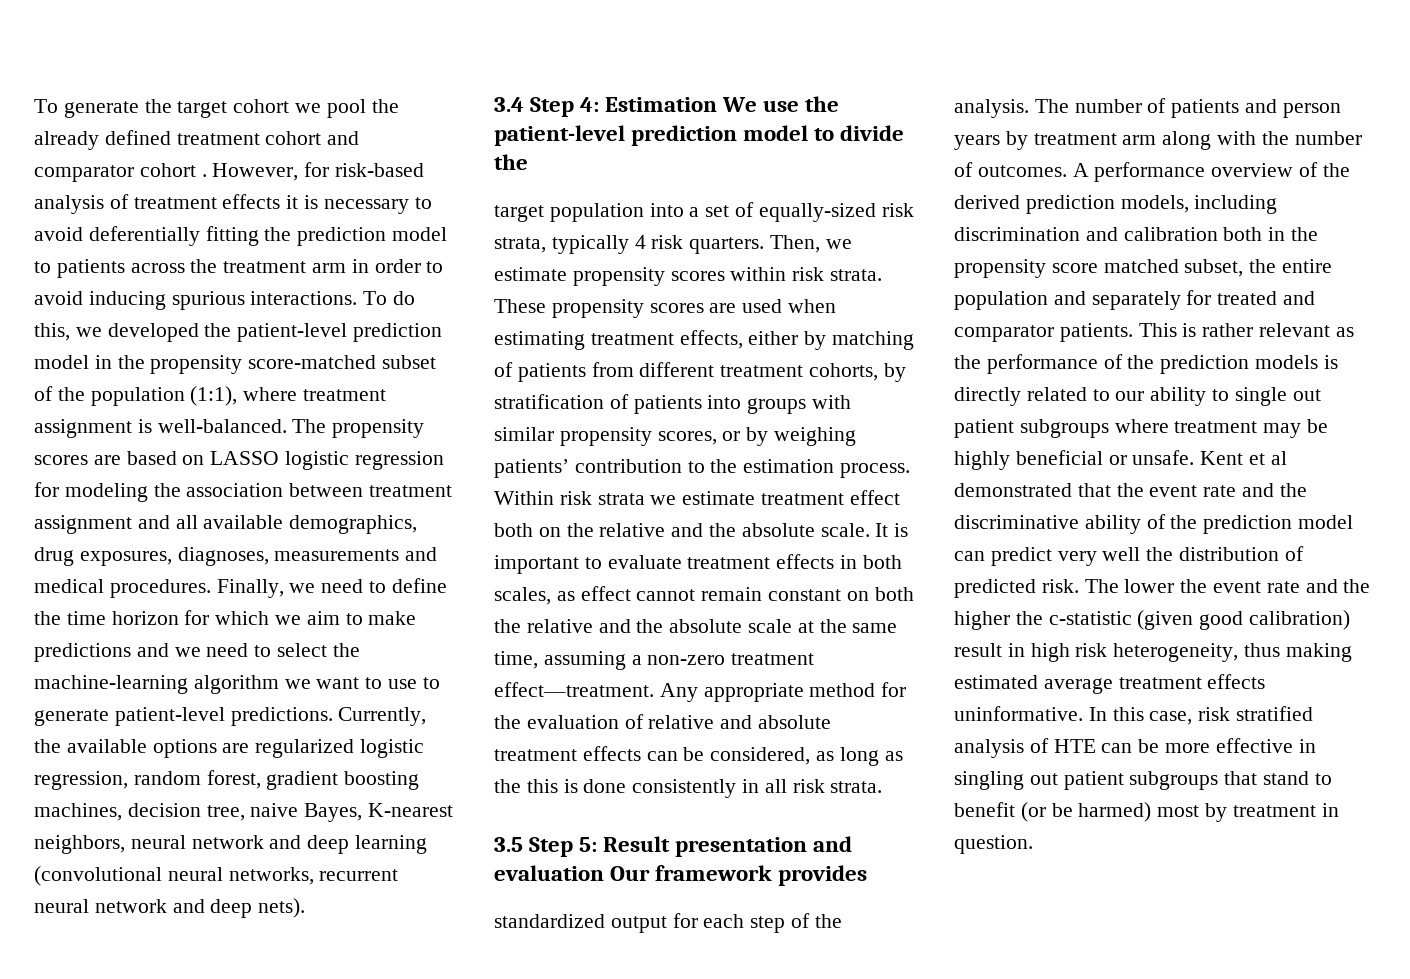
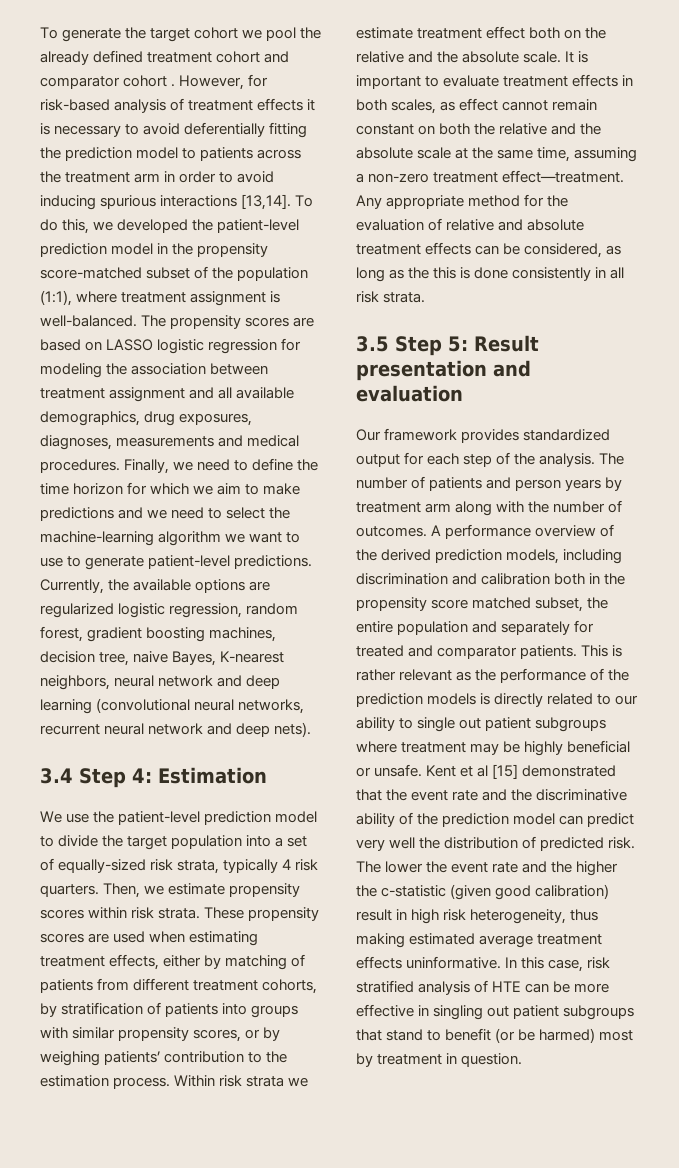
[250,291,358,305] interactions. -> [160,194,292,210] interactions [13,14].
(718, 104) none -> (267, 775) //
(528, 162) // -> (124, 841) none
(604, 873) none -> (463, 393) //
(868, 875) // -> (520, 436) none
(1287, 458) none -> [492,764,519,779] [15]

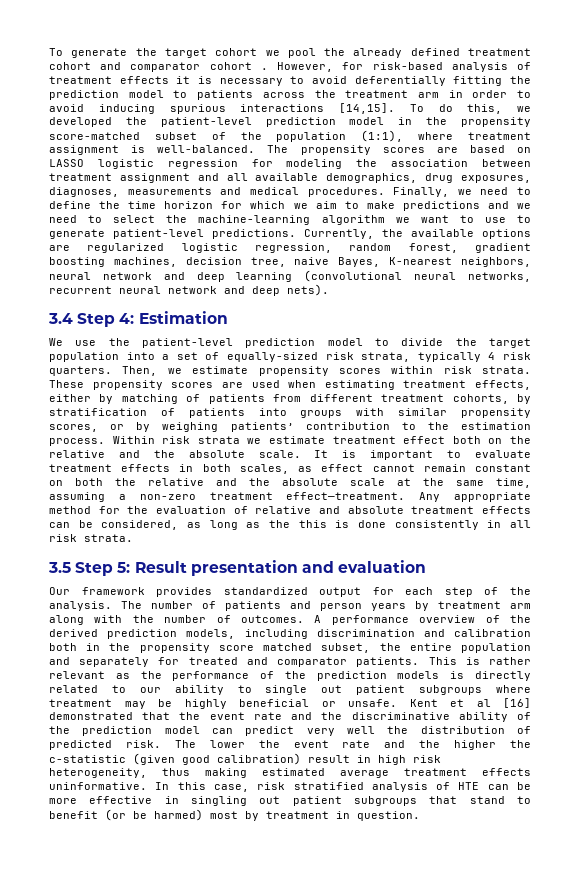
[241,194,292,210] [13,14]. -> [339,103,395,114] [14,15].
[492,764,519,779] [15] -> [503,698,531,708] [16]

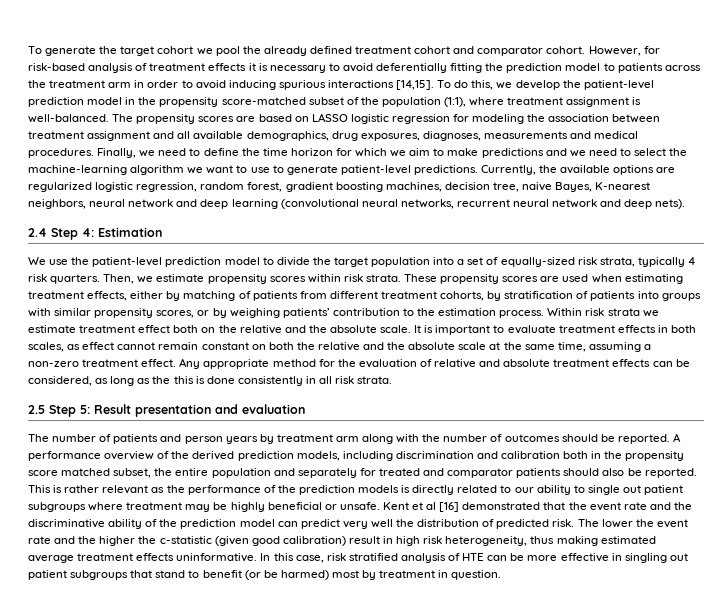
[209,62,268,70] cohort . -> [546,46,586,54] cohort.
[49,117,112,127] developed -> [515,80,560,90] develop
[48,313,73,324] 3.4 -> [28,228,47,237] 2.4
[286,492,406,500] effect—treatment. -> [141,359,177,367] effect.
[48,562,71,573] 3.5 -> [28,405,45,414] 2.5
[49,587,531,597] [49,601,112,611] Our framework provides standardized output for each step of the analysis. -> (305, 409) none
[241,615,304,623] outcomes. -> [504,434,670,444] outcomes should be reported.
[356,657,420,667] patients. -> [516,468,697,478] patients should also be reported.

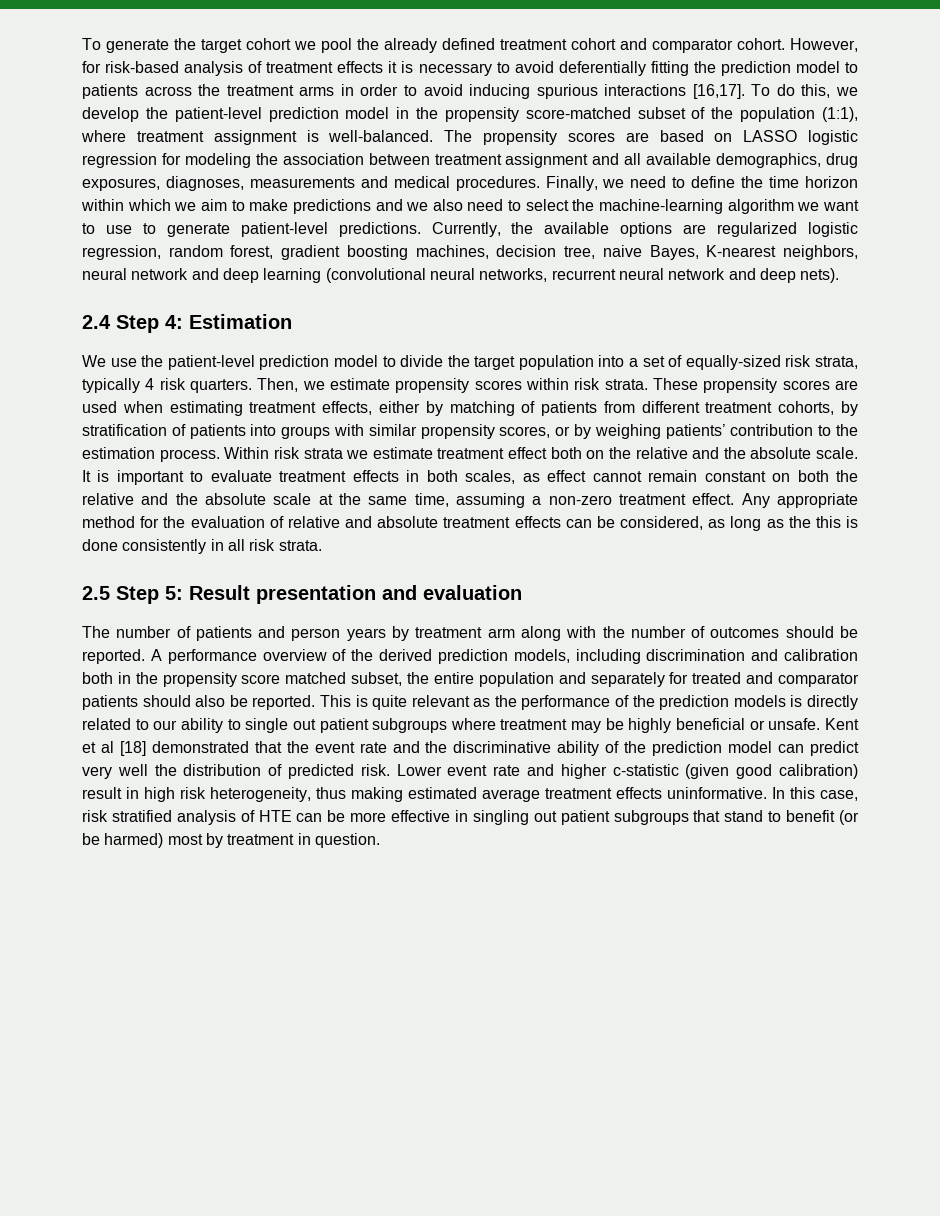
[108,82,132,88] arm -> [299,86,335,96] arms
[396,80,435,90] [14,15]. -> [692,84,745,99] [16,17].
[335,148,352,156] for -> [81,199,124,211] within
(586, 153) none -> [432,199,463,211] also
[64,485,100,493] rather -> [372,695,408,710] quite
[439,502,460,512] [16] -> [119,741,146,756] [18]
[577,519,688,528] [28,536,157,546] The lower the event rate and the higher the -> [396,764,607,779] Lower event rate and higher

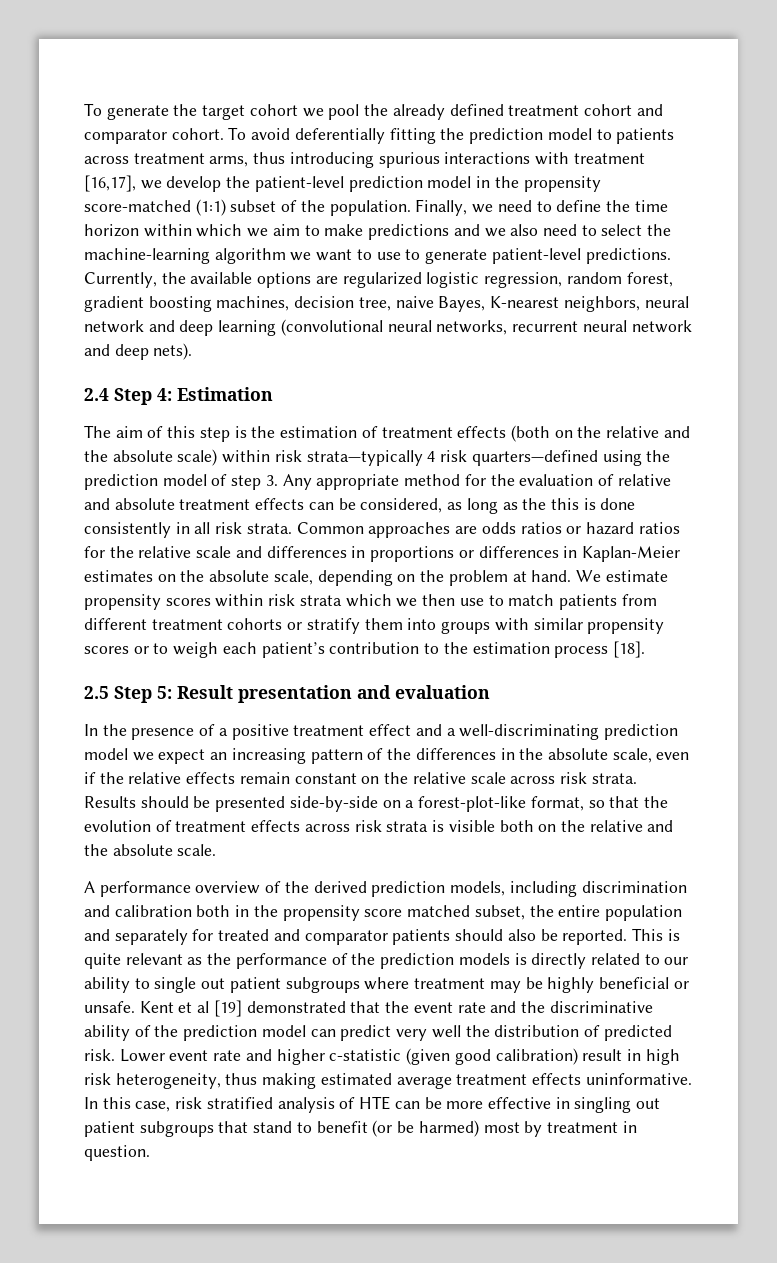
[790,38,858,52] [82,61,510,76] However, for risk-based analysis of treatment effects it is necessary to -> [228,127,247,140] To
[198,84,831,99] the treatment arms in order to avoid inducing spurious interactions [16,17]. To do this, -> [133,152,645,168] [84,175,136,192] treatment arms, thus introducing spurious interactions with treatment [16,17],
(631, 113) none -> [195,199,226,216] (1:1)
[740,107,858,122] [81,130,859,145] [82,153,858,168] [82,176,540,191] population (1:1), where treatment assignment is well-balanced. The propensity scores are based on LASSO logistic regression for modeling the association between treatment assignment and all available demographics, drug exposures, diagnoses, measurements and medical procedures. -> [329,200,411,216] population.
[82,355,859,370] [82,378,859,393] [82,401,859,416] [82,424,858,439] [82,447,858,462] [82,470,859,485] [82,493,735,508] We use the patient-level prediction model to divide the target population into a set of equally-sized risk strata, typically 4 risk quarters. Then, we estimate propensity scores within risk strata. These propensity scores are used when estimating treatment effects, either by matching of patients from different treatment cohorts, by stratification of patients into groups with similar propensity scores, or by weighing patients’ contribution to the estimation process. Within risk strata we estimate treatment effect both on the relative and the absolute scale. It is important to evaluate treatment effects in both scales, as effect cannot remain constant on both the relative and the absolute scale at the same time, assuming a non-zero treatment effect. -> [84,425,690,442] [84,449,671,466] [84,474,278,490] The aim of this step is the estimation of treatment effects (both on the relative and the absolute scale) within risk strata—typically 4 risk quarters—defined using the prediction model of step 3.
(322, 545) none -> [296,522,680,538] [84,546,680,562] [84,570,668,586] [84,594,657,610] [84,618,665,634] [84,641,645,658] Common approaches are odds ratios or hazard ratios for the relative scale and differences in proportions or differences in Kaplan-Meier estimates on the absolute scale, depending on the problem at hand. We estimate propensity scores within risk strata which we then use to match patients from different treatment cohorts or stratify them into groups with similar propensity scores or to weigh each patient’s contribution to the estimation process [18].
[82,626,858,641] [82,649,145,664] The number of patients and person years by treatment arm along with the number of outcomes should be reported. -> [84,724,678,740] [84,748,690,764] [84,772,637,784] [84,796,668,812] [84,820,674,832] [84,844,217,856] In the presence of a positive treatment effect and a well-discriminating prediction model we expect an increasing pattern of the differences in the absolute scale, even if the relative effects remain constant on the relative scale across risk strata. Results should be presented side-by-side on a forest-plot-like format, so that the evolution of treatment effects across risk strata is visible both on the relative and the absolute scale. //
[119,741,146,756] [18] -> [213,1000,242,1017] [19]

